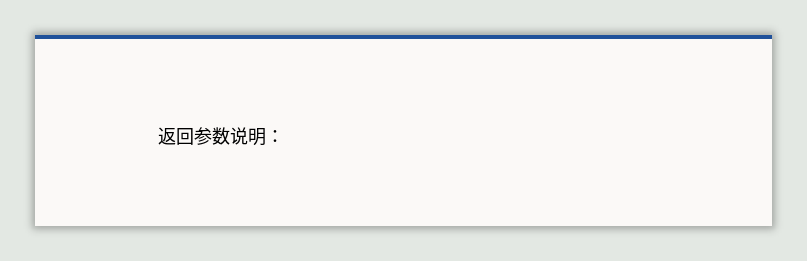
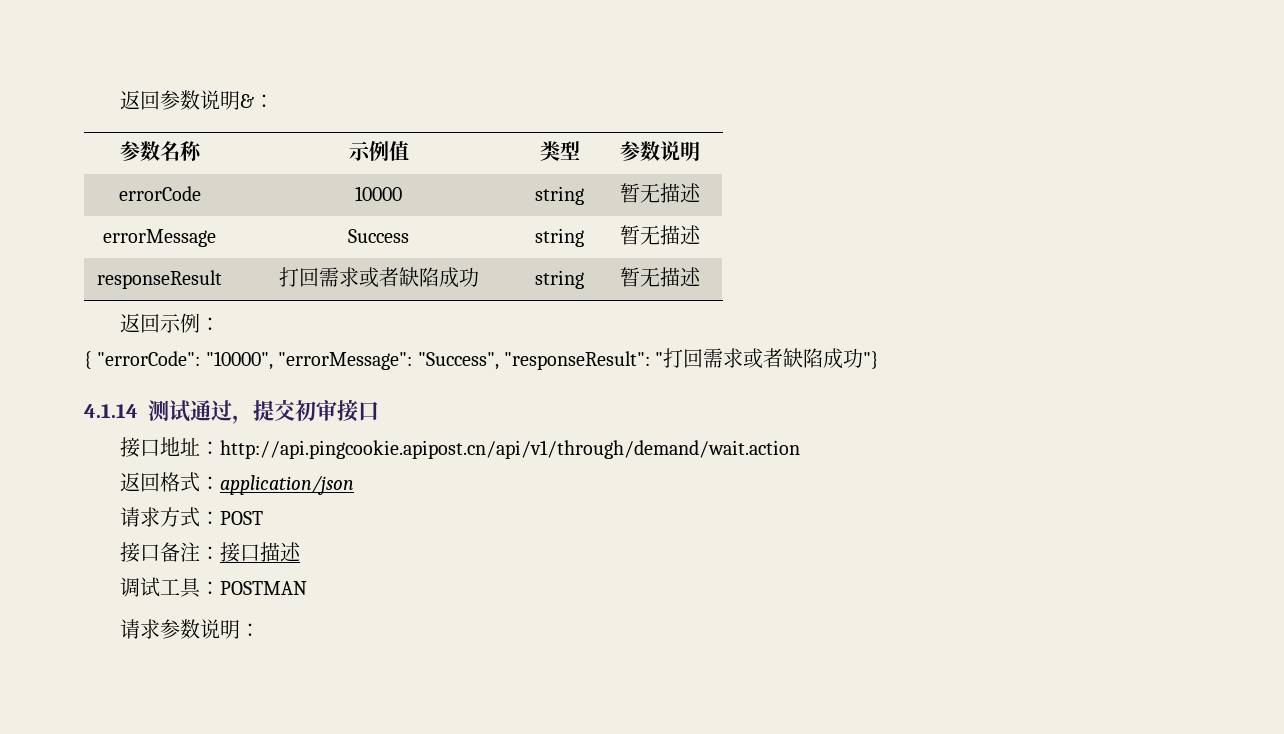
[266,130,285,143] ： -> [240,94,275,108] [119,141,202,161] [348,140,409,161] [539,141,580,161] [619,141,700,161] [118,186,201,201] [355,186,402,201] [535,186,584,205] [619,183,701,203] [103,229,216,247] [348,229,409,243] [535,228,584,247] [619,225,701,245] [97,270,222,289] [278,267,479,288] [535,270,584,289] [619,267,701,287] [120,313,221,333] [84,348,880,370] [84,399,379,424] [120,437,801,459] [120,472,355,495] [120,507,264,527] [120,542,302,563] [120,577,308,598] [120,619,261,639] &： // 参数名称 | 示例值 | 类型 | 参数说明 // errorCode | 10000 | string | 暂无描述 // errorMessage | Success | string | 暂无描述 // responseResult | 打回需求或者缺陷成功 | string | 暂无描述 // 返回示例： // { "errorCode": "10000", "errorMessage": "Success", "responseResult": "打回需求或者缺陷成功"} // 4.1.14测试通过，提交初审接口 // 接口地址：http://api.pingcookie.apipost.cn/api/v1/through/demand/wait.action // 返回格式：application/json // 请求方式：POST // 接口备注：接口描述 // 调试工具：POSTMAN // 请求参数说明：

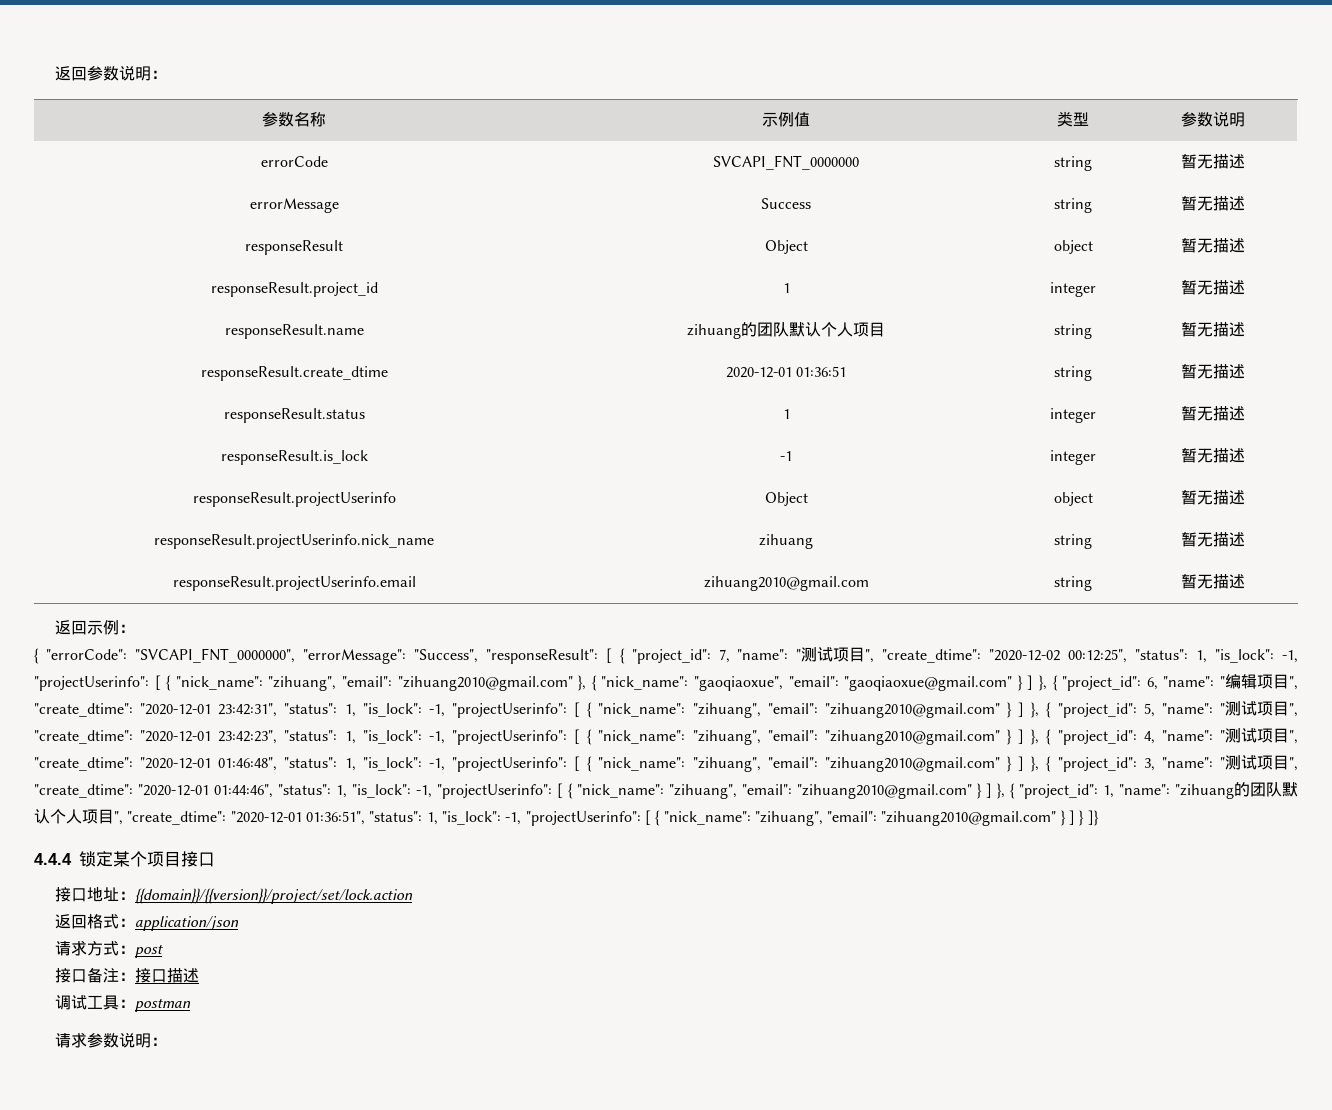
[240,94,255,108] & -> (151, 73) none
[355,186,402,201] 10000 -> [713,155,859,170] SVCAPI_FNT_0000000
[278,267,479,288] 打回需求或者缺陷成功 -> [764,240,808,254] [1053,240,1093,254] [1180,238,1245,253] [210,282,378,297] [782,283,790,293] [1050,282,1096,297] [1180,280,1245,295] [224,324,364,339] [687,322,885,339] [1054,324,1092,339] [1180,322,1245,337] [200,366,388,381] [725,366,847,378] [1054,366,1092,381] [1180,364,1245,379] [223,408,365,423] [782,409,790,419] [1050,408,1096,423] [1180,406,1245,421] [220,450,368,465] [780,451,792,461] [1050,450,1096,465] [1180,448,1245,463] [192,492,396,507] [764,492,808,506] [1053,492,1093,506] [1180,490,1245,505] [154,534,434,549] [759,534,813,549] [1054,534,1092,549] [1180,532,1245,547] [172,576,416,591] [703,576,869,591] Object | object | 暂无描述 // responseResult.project_id | 1 | integer | 暂无描述 // responseResult.name | zihuang的团队默认个人项目 | string | 暂无描述 // responseResult.create_dtime | 2020-12-01 01:36:51 | string | 暂无描述 // responseResult.status | 1 | integer | 暂无描述 // responseResult.is_lock | -1 | integer | 暂无描述 // responseResult.projectUserinfo | Object | object | 暂无描述 // responseResult.projectUserinfo.nick_name | zihuang | string | 暂无描述 // responseResult.projectUserinfo.email | zihuang2010@gmail.com
[205,351,273,370] "10000", -> [134,648,295,663] "SVCAPI_FNT_0000000",
[655,348,880,369] [84,399,337,424] "打回需求或者缺陷成功"} // 4.1.14测试通过，提交初审 -> [605,647,1298,664] [34,674,1298,691] [34,701,1298,718] [34,728,1298,745] [34,755,1298,772] [34,782,1298,799] [34,809,1099,826] [34,851,181,867] [ { "project_id": 7, "name": "测试项目", "create_dtime": "2020-12-02 00:12:25", "status": 1, "is_lock": -1, "projectUserinfo": [ { "nick_name": "zihuang", "email": "zihuang2010@gmail.com" }, { "nick_name": "gaoqiaoxue", "email": "gaoqiaoxue@gmail.com" } ] }, { "project_id": 6, "name": "编辑项目", "create_dtime": "2020-12-01 23:42:31", "status": 1, "is_lock": -1, "projectUserinfo": [ { "nick_name": "zihuang", "email": "zihuang2010@gmail.com" } ] }, { "project_id": 5, "name": "测试项目", "create_dtime": "2020-12-01 23:42:23", "status": 1, "is_lock": -1, "projectUserinfo": [ { "nick_name": "zihuang", "email": "zihuang2010@gmail.com" } ] }, { "project_id": 4, "name": "测试项目", "create_dtime": "2020-12-01 01:46:48", "status": 1, "is_lock": -1, "projectUserinfo": [ { "nick_name": "zihuang", "email": "zihuang2010@gmail.com" } ] }, { "project_id": 3, "name": "测试项目", "create_dtime": "2020-12-01 01:44:46", "status": 1, "is_lock": -1, "projectUserinfo": [ { "nick_name": "zihuang", "email": "zihuang2010@gmail.com" } ] }, { "project_id": 1, "name": "zihuang的团队默认个人项目", "create_dtime": "2020-12-01 01:36:51", "status": 1, "is_lock": -1, "projectUserinfo": [ { "nick_name": "zihuang", "email": "zihuang2010@gmail.com" } ] } ]} // 4.4.4锁定某个项目
[220,440,801,459] http://api.pingcookie.apipost.cn/api/v1/through/demand/wait.action -> [134,888,413,904] {{domain}}/{{version}}/project/set/lock.action
[220,511,264,525] POST -> [134,945,163,958] post
[220,581,308,595] POSTMAN -> [134,999,191,1012] postman

